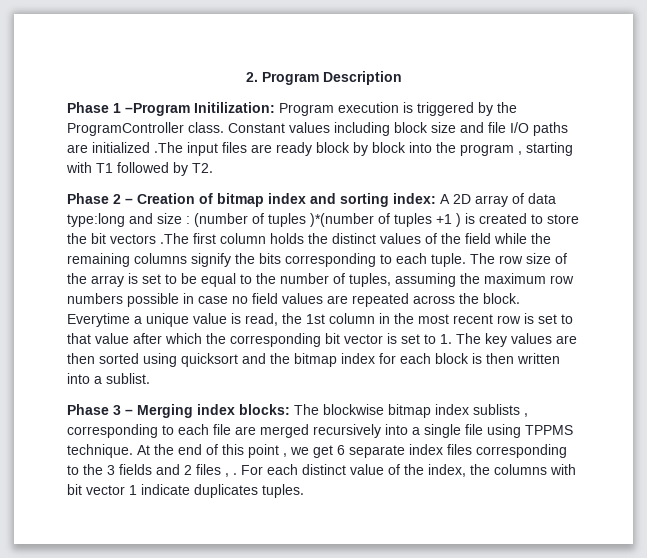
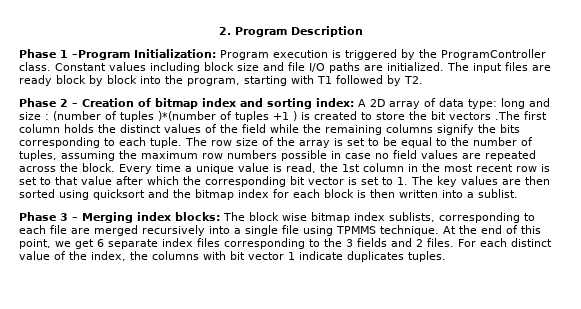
[194,102,275,113] Initilization: -> [134,49,216,58] Initialization:
[92,142,183,153] initialized .The -> [387,62,469,71] initialized. The
[460,144,522,156] program , -> [187,78,240,86] program,
[67,213,125,227] type:long -> [468,98,525,109] type: long
[67,313,130,327] Everytime -> [119,164,181,174] Every time
[323,404,528,418] blockwise bitmap index sublists , -> [249,212,435,223] block wise bitmap index sublists,
[525,425,573,435] TPPMS -> [336,226,376,234] TPMMS
[248,444,287,458] point , -> [19,239,51,249] point,
[196,464,237,477] files , . -> [427,238,454,247] files.

